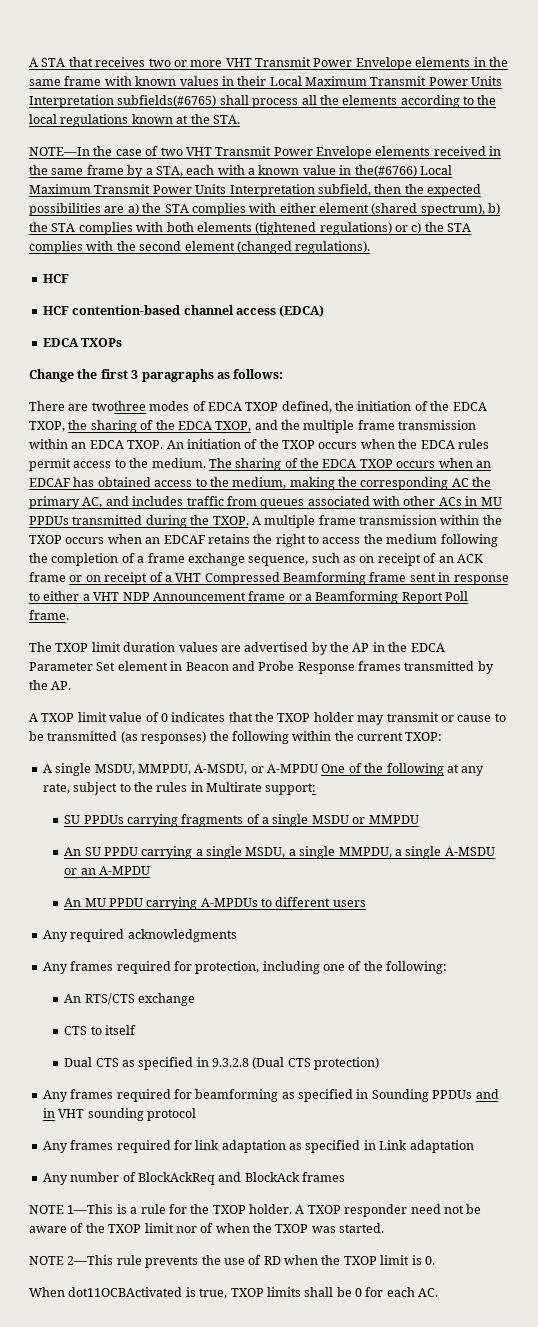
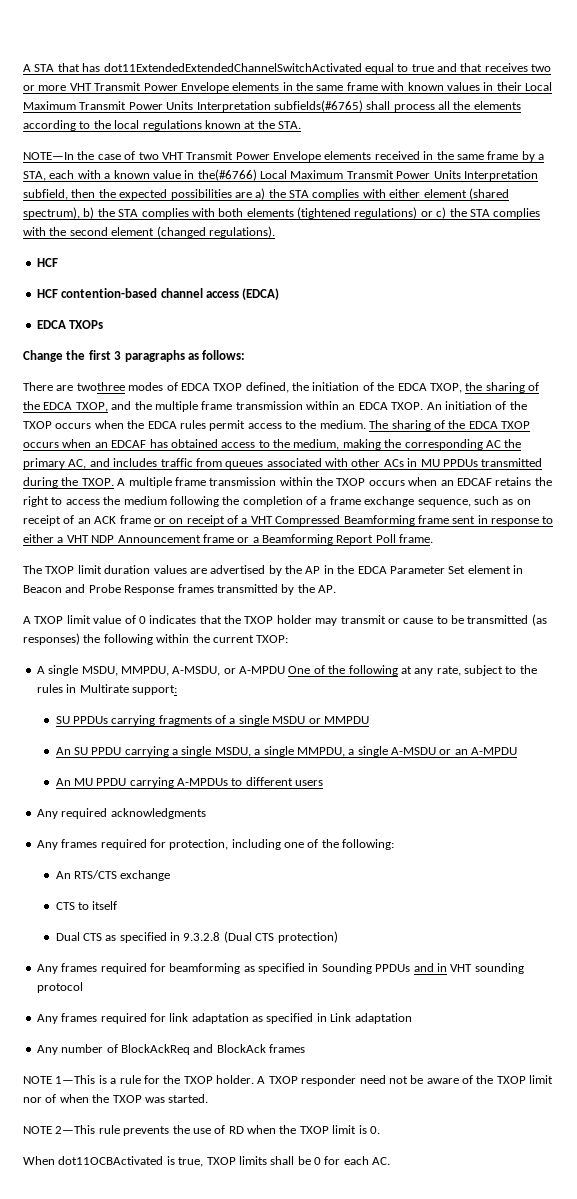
(93, 62) none -> [82,63,483,74] has dot11ExtendedExtendedChannelSwitchActivated equal to true and that

